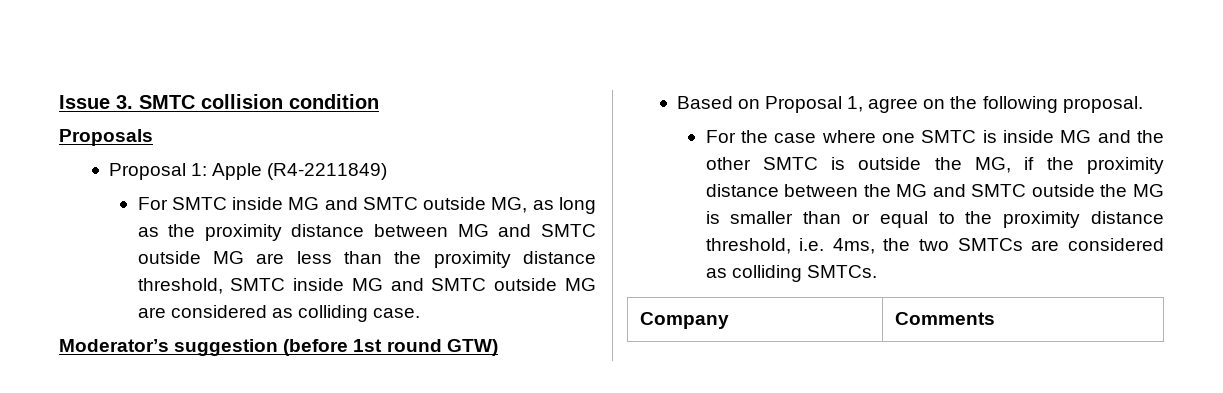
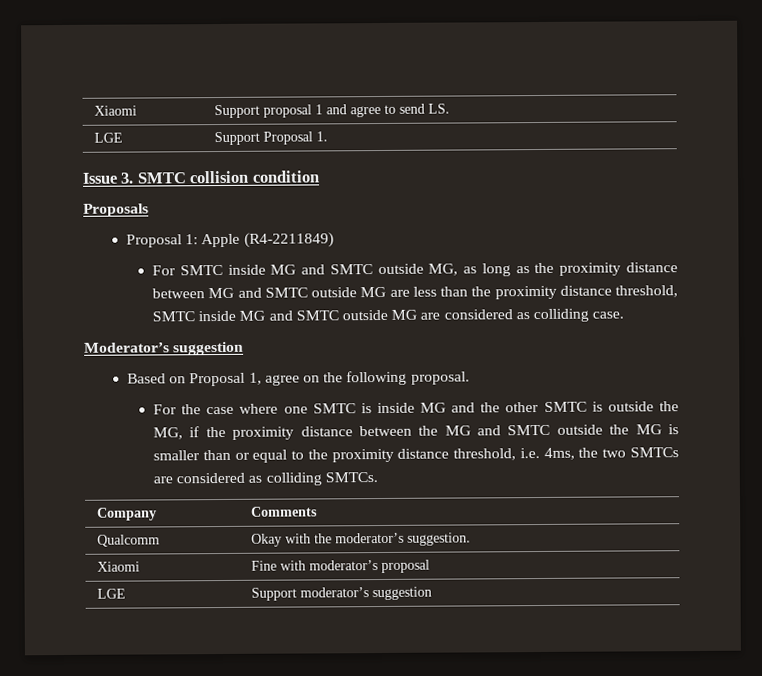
(59, 102) none -> [94,105,138,116] [214,103,451,119] [94,132,124,143] [214,131,329,146] Xiaomi | Support proposal 1 and agree to send LS. // LGE | Support Proposal 1. //
[283,339,498,356] (before 1st round GTW) -> (245, 348) none
(995, 318) none -> [97,534,161,547] [251,532,472,547] [97,561,141,572] [251,559,431,574] [97,588,127,599] [251,586,433,601] // Qualcomm | Okay with the moderator’s suggestion. // Xiaomi | Fine with moderator’s proposal // LGE | Support moderator’s suggestion

